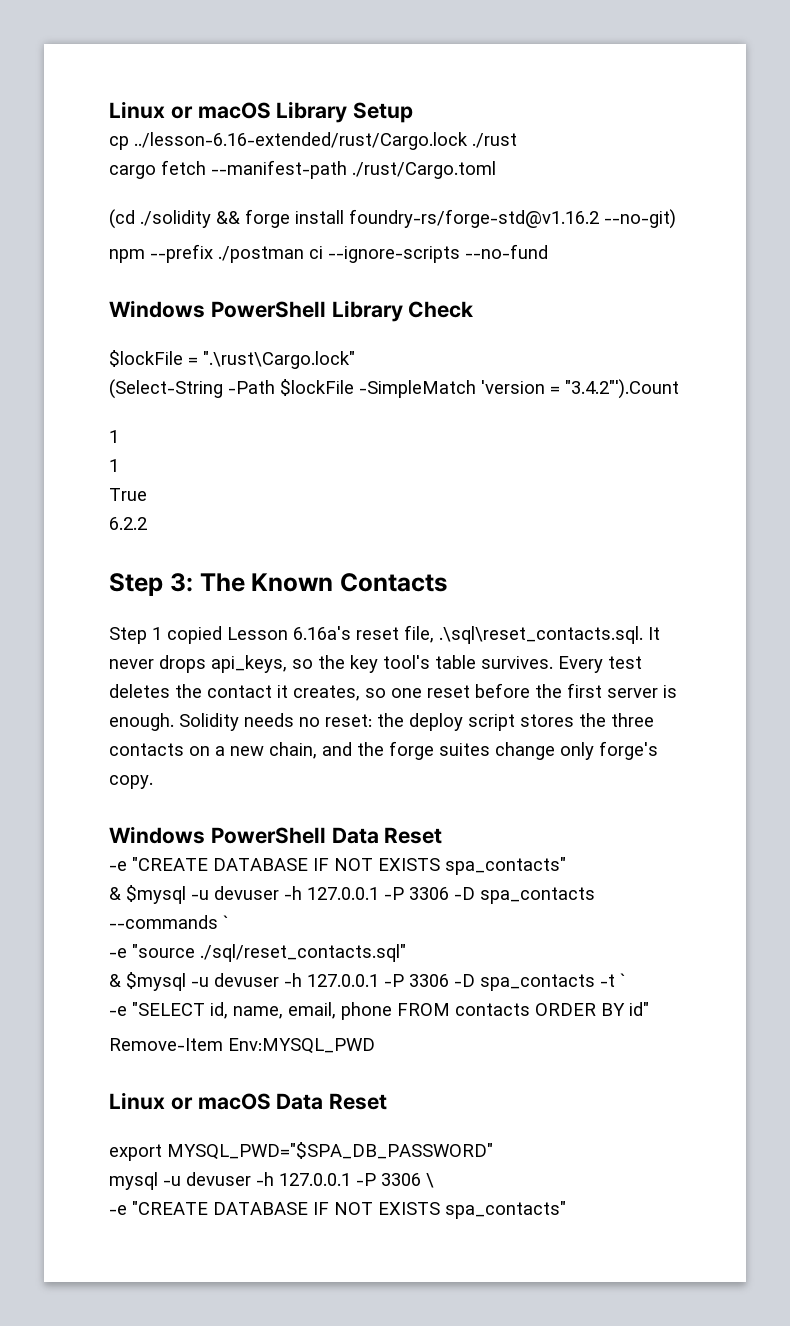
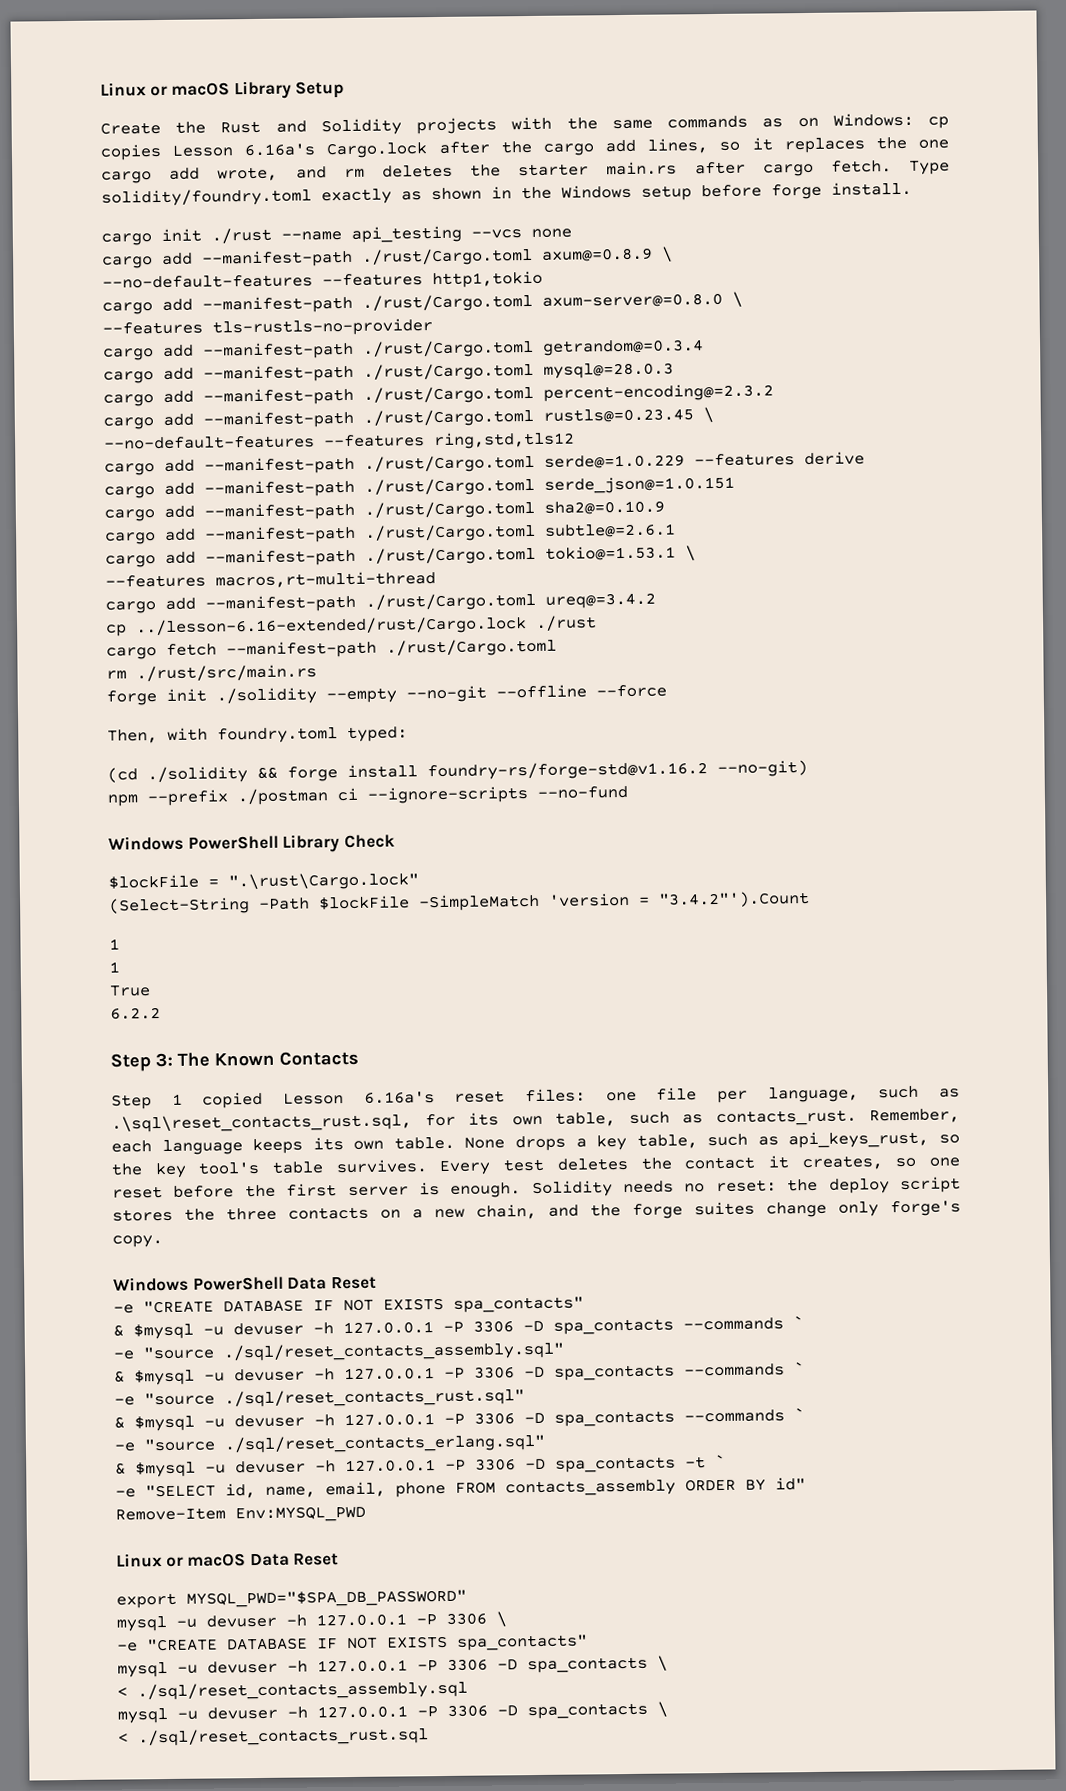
(414, 112) none -> [100,112,950,136] [100,136,950,161] [101,160,950,184] [101,181,912,207] [101,225,572,246] [102,246,673,269] [102,270,543,289] [102,291,743,315] [102,318,433,337] [103,339,704,361] [103,362,674,384] [103,383,774,407] [103,407,714,430] [104,431,575,450] [104,451,865,476] [104,475,735,499] [104,500,665,522] [105,523,676,545] [105,545,696,568] [105,571,436,589] [105,592,656,614] // Create the Rust and Solidity projects with the same commands as on Windows: cp copies Lesson 6.16a's Cargo.lock after the cargo add lines, so it replaces the one cargo add wrote, and rm deletes the starter main.rs after cargo fetch. Type solidity/foundry.toml exactly as shown in the Windows setup before forge install. // cargo init ./rust --name api_testing --vcs none // cargo add --manifest-path ./rust/Cargo.toml axum@=0.8.9 \ // --no-default-features --features http1,tokio // cargo add --manifest-path ./rust/Cargo.toml axum-server@=0.8.0 \ // --features tls-rustls-no-provider // cargo add --manifest-path ./rust/Cargo.toml getrandom@=0.3.4 // cargo add --manifest-path ./rust/Cargo.toml mysql@=28.0.3 // cargo add --manifest-path ./rust/Cargo.toml percent-encoding@=2.3.2 // cargo add --manifest-path ./rust/Cargo.toml rustls@=0.23.45 \ // --no-default-features --features ring,std,tls12 // cargo add --manifest-path ./rust/Cargo.toml serde@=1.0.229 --features derive // cargo add --manifest-path ./rust/Cargo.toml serde_json@=1.0.151 // cargo add --manifest-path ./rust/Cargo.toml sha2@=0.10.9 // cargo add --manifest-path ./rust/Cargo.toml subtle@=2.6.1 // cargo add --manifest-path ./rust/Cargo.toml tokio@=1.53.1 \ // --features macros,rt-multi-thread // cargo add --manifest-path ./rust/Cargo.toml ureq@=3.4.2
(496, 170) none -> [106,664,317,682] [106,684,667,706] [107,726,408,744] // rm ./rust/src/main.rs // forge init ./solidity --empty --no-git --offline --force // Then, with foundry.toml typed:
[404,625,660,644] [109,655,287,673] file, .\sql\reset_contacts.sql. It never drops api_keys, -> [525,1085,960,1104] [111,1108,960,1133] [111,1130,930,1156] files: one file per language, such as .\sql\reset_contacts_rust.sql, for its own table, such as contacts_rust. Remember, each language keeps its own table. None drops a key table, such as api_keys_rust,
[200,944,406,962] ./sql/reset_contacts.sql" -> [223,1341,565,1362] [114,1362,805,1386] [114,1388,525,1408] [114,1408,805,1432] [114,1433,545,1454] ./sql/reset_contacts_assembly.sql" // & $mysql -u devuser -h 127.0.0.1 -P 3306 -D spa_contacts --commands ` // -e "source ./sql/reset_contacts_rust.sql" // & $mysql -u devuser -h 127.0.0.1 -P 3306 -D spa_contacts --commands ` // -e "source ./sql/reset_contacts_erlang.sql"
[455,1003,530,1016] contacts -> [505,1479,676,1497] contacts_assembly
(566, 1210) none -> [117,1655,668,1678] [117,1680,468,1701] [117,1701,668,1724] [118,1727,429,1747] // mysql -u devuser -h 127.0.0.1 -P 3306 -D spa_contacts \ // < ./sql/reset_contacts_assembly.sql // mysql -u devuser -h 127.0.0.1 -P 3306 -D spa_contacts \ // < ./sql/reset_contacts_rust.sql

